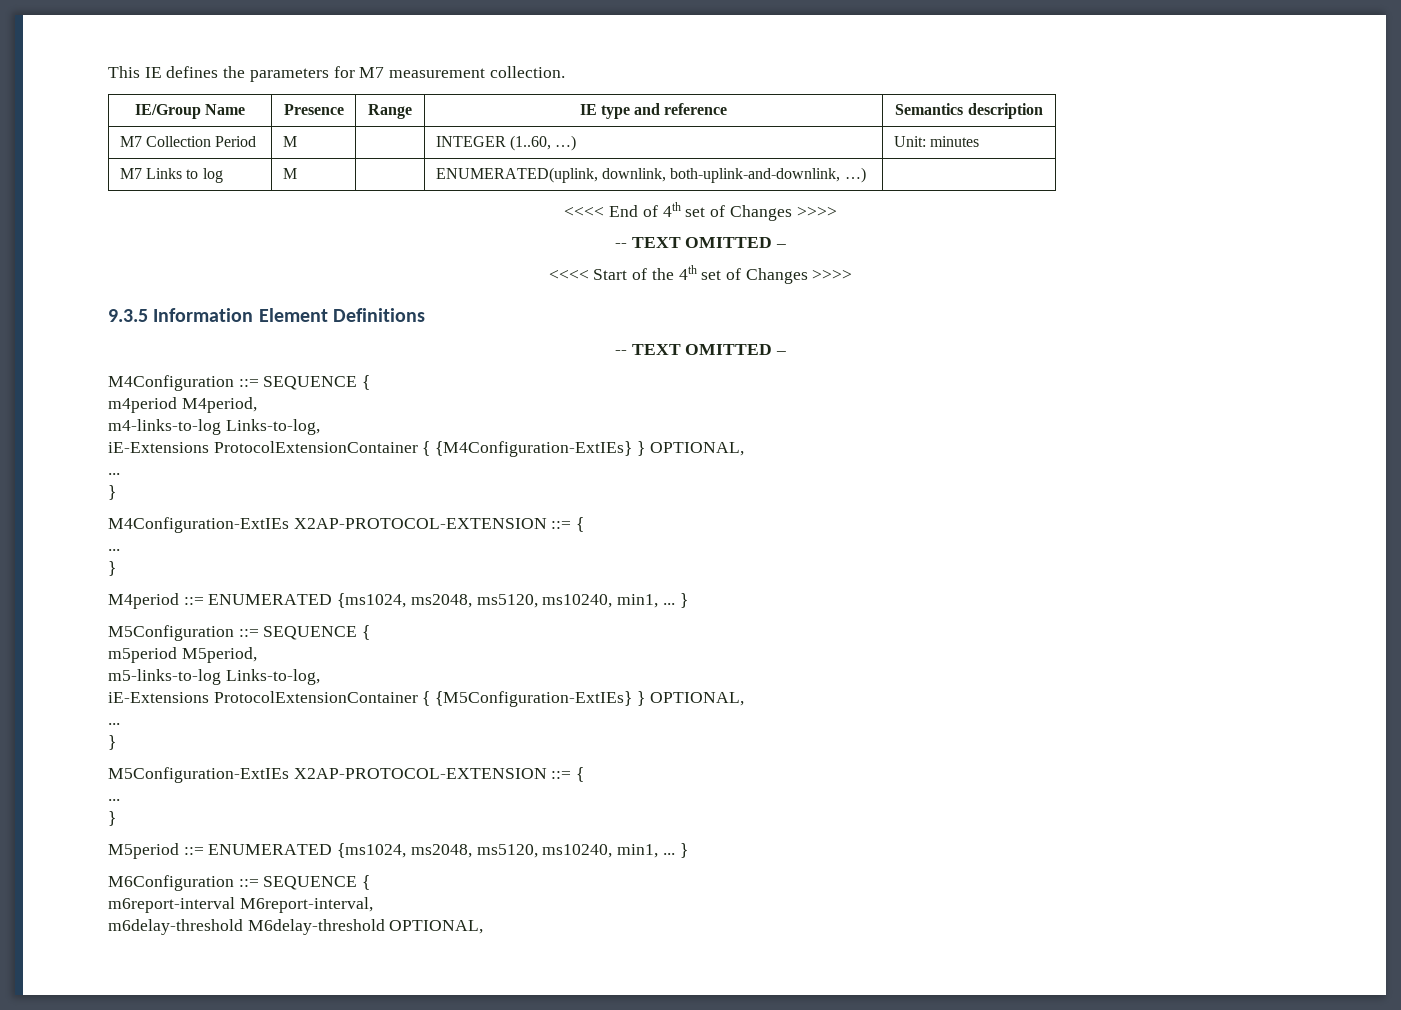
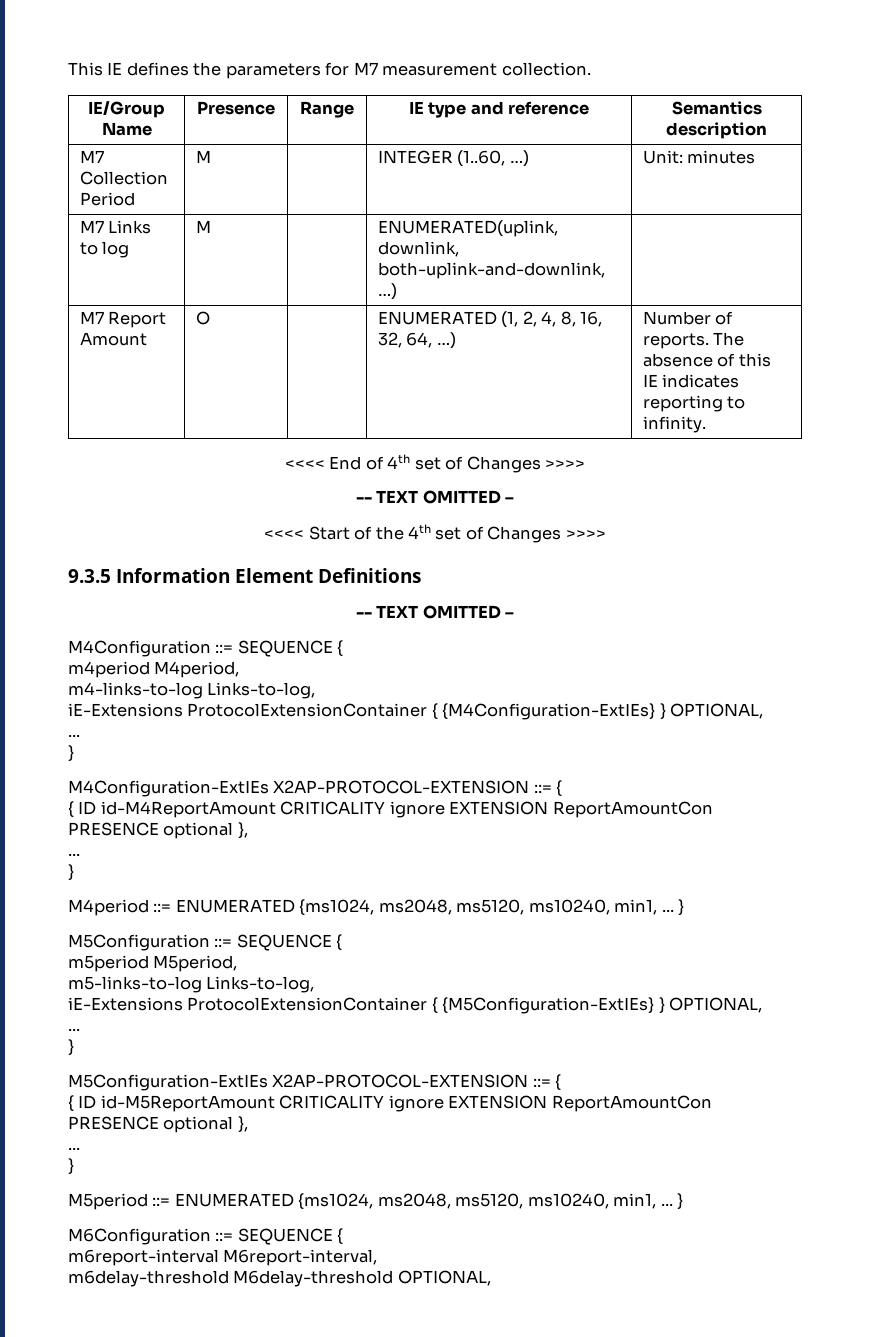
(866, 175) none -> [79,311,167,328] [79,332,147,346] [195,311,210,325] [377,311,603,328] [377,332,456,349] [642,311,734,325] [642,332,745,349] [642,353,771,367] [642,374,740,388] [642,395,746,412] [642,416,706,433] // M7 Report Amount | O | | ENUMERATED (1, 2, 4, 8, 16, 32, 64, …) | Number of reports. The absence of this IE indicates reporting to infinity.
(585, 524) none -> [68,801,713,818] [68,822,248,839] // { ID id-M4ReportAmount CRITICALITY ignore EXTENSION ReportAmountCon PRESENCE optional },
(585, 774) none -> [68,1095,712,1112] [68,1116,248,1133] // { ID id-M5ReportAmount CRITICALITY ignore EXTENSION ReportAmountCon PRESENCE optional },

